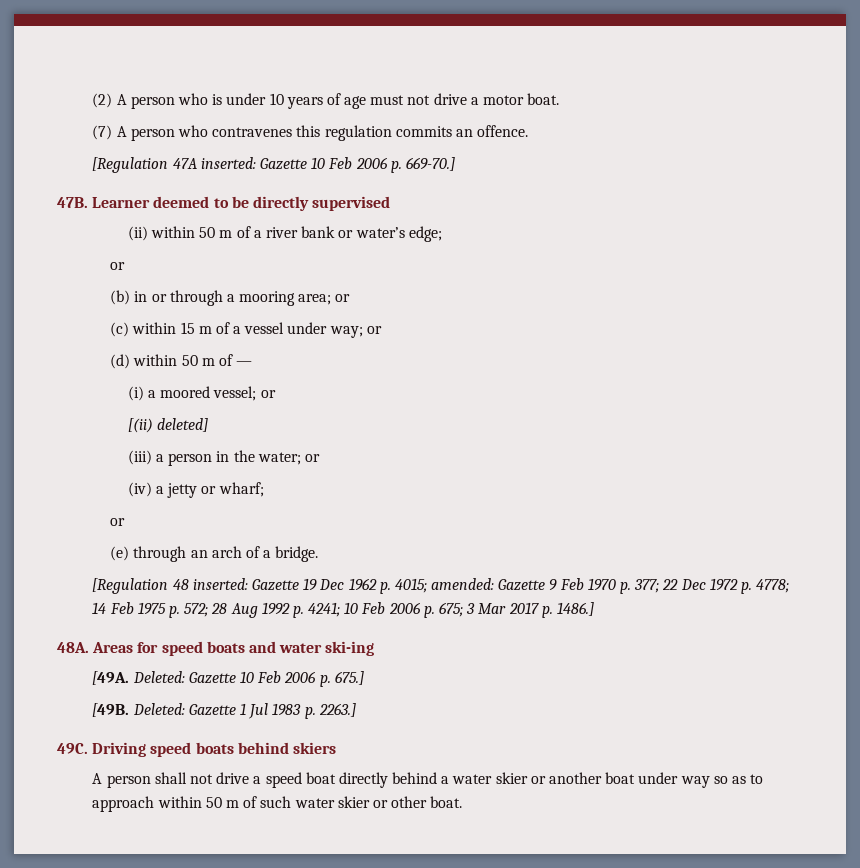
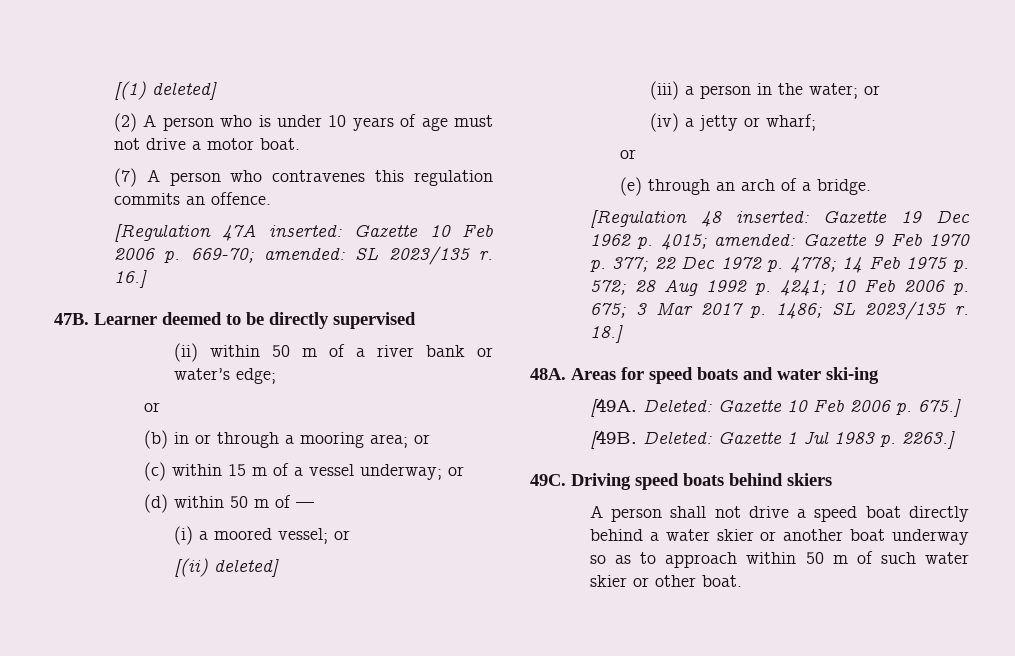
(92, 100) none -> [113,81,217,100] [(1) deleted] //
[405,157,455,171] 669-70.] -> [190,246,493,265] [113,270,147,288] 669-70; amended: SL 2023/135 r. 16.]
[287,322,363,338] under way; -> [359,464,442,480] underway;
[556,602,594,616] 1486.] -> [776,301,969,320] [589,325,623,343] 1486; SL 2023/135 r. 18.]
[638,772,710,788] under way -> [892,529,969,545] underway

